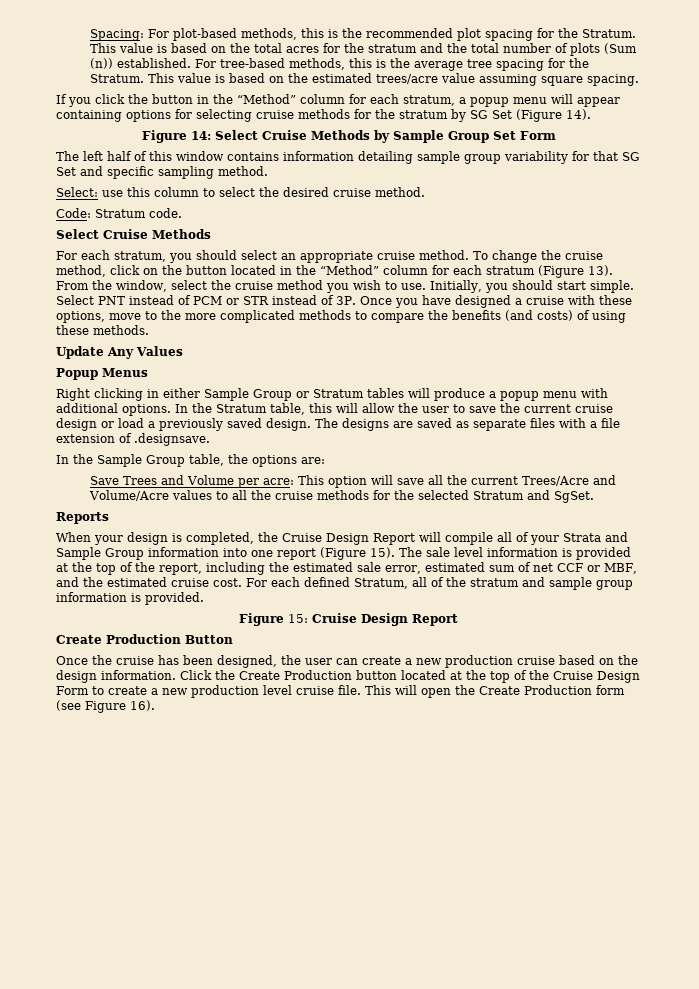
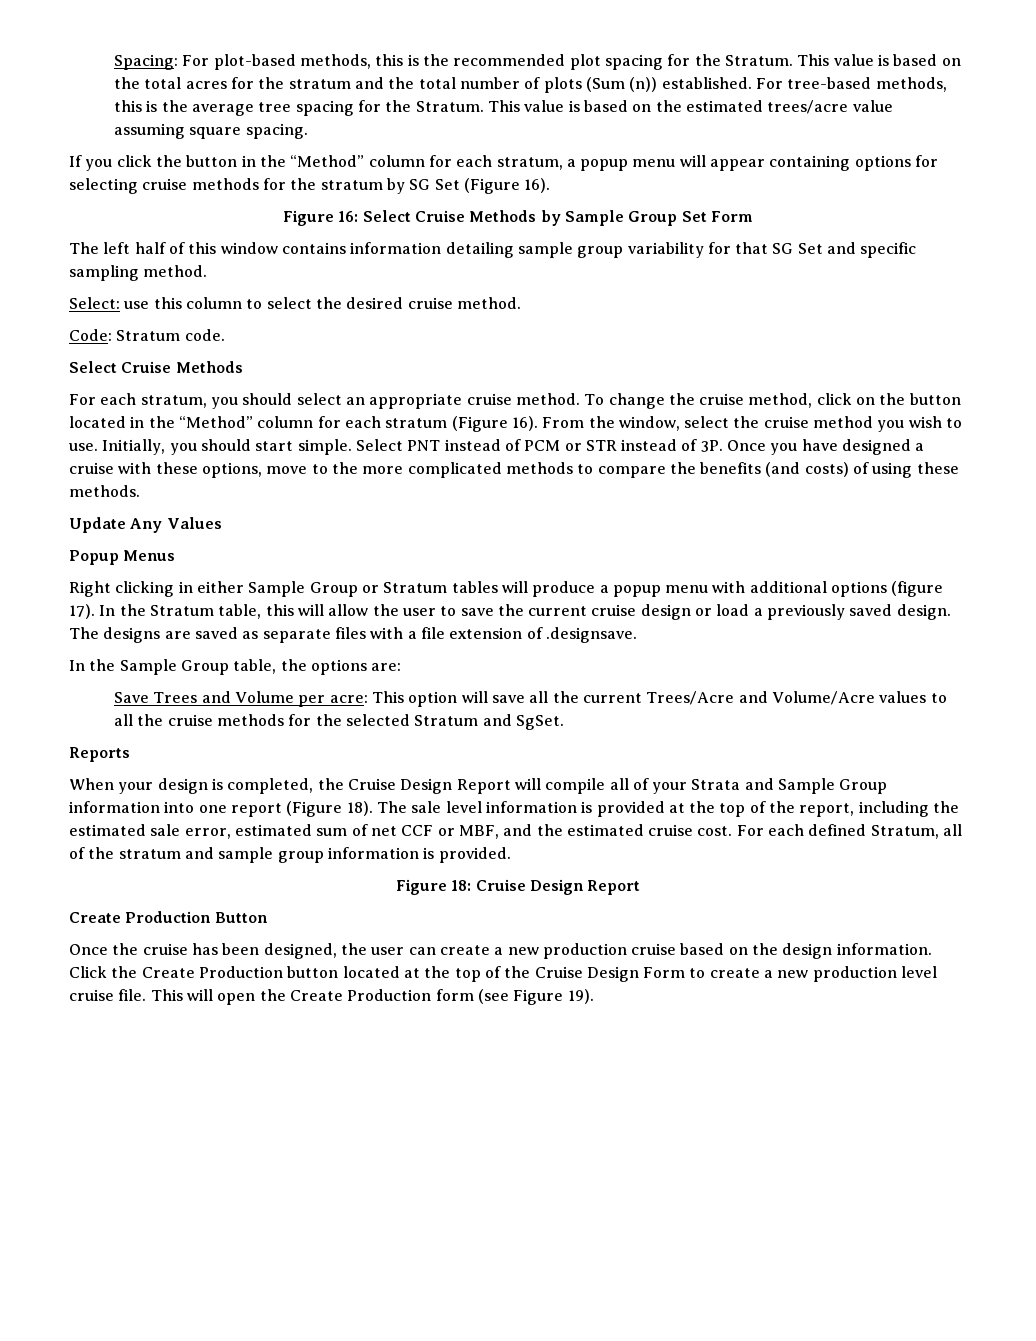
[566,109,591,120] [141,130,211,143] 14). // Figure 14: -> [524,178,551,193] [283,210,359,226] 16). // Figure 16:
[588,265,613,276] 13). -> [511,416,538,431] 16).
[122,404,171,416] options. -> [831,581,944,597] [69,604,95,619] options (figure 17).
[370,547,395,558] 15). -> [346,801,373,816] 18).
[288,614,308,623] 15: -> [451,880,472,891] 18:
[130,700,155,711] 16). -> [567,989,594,1004] 19).

